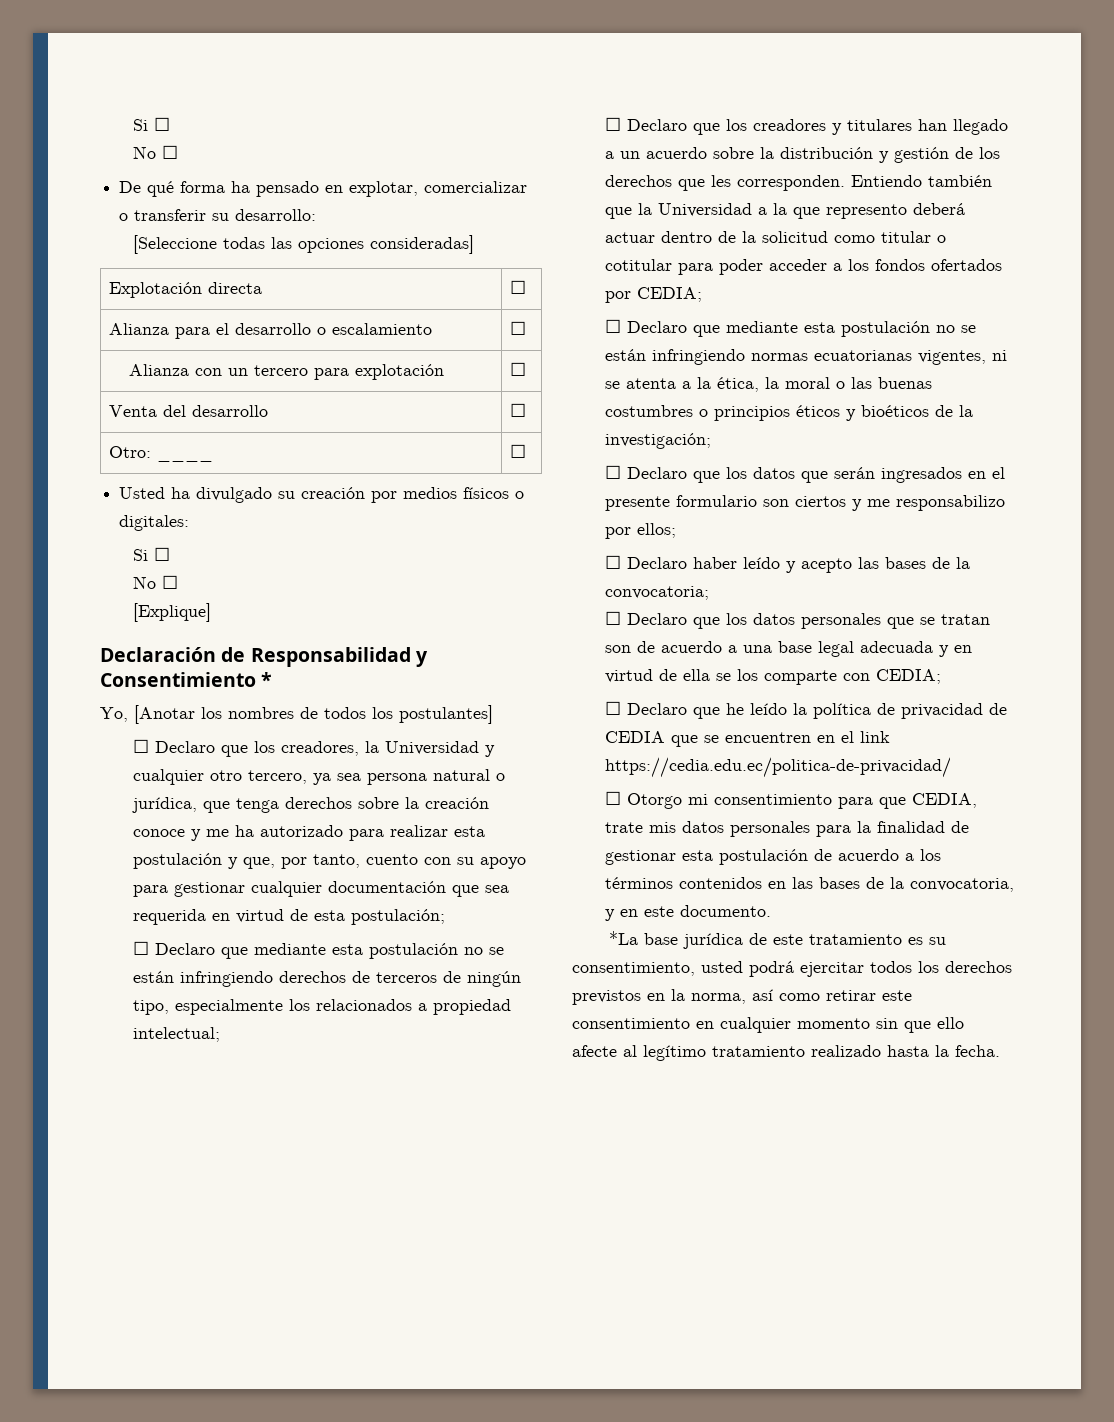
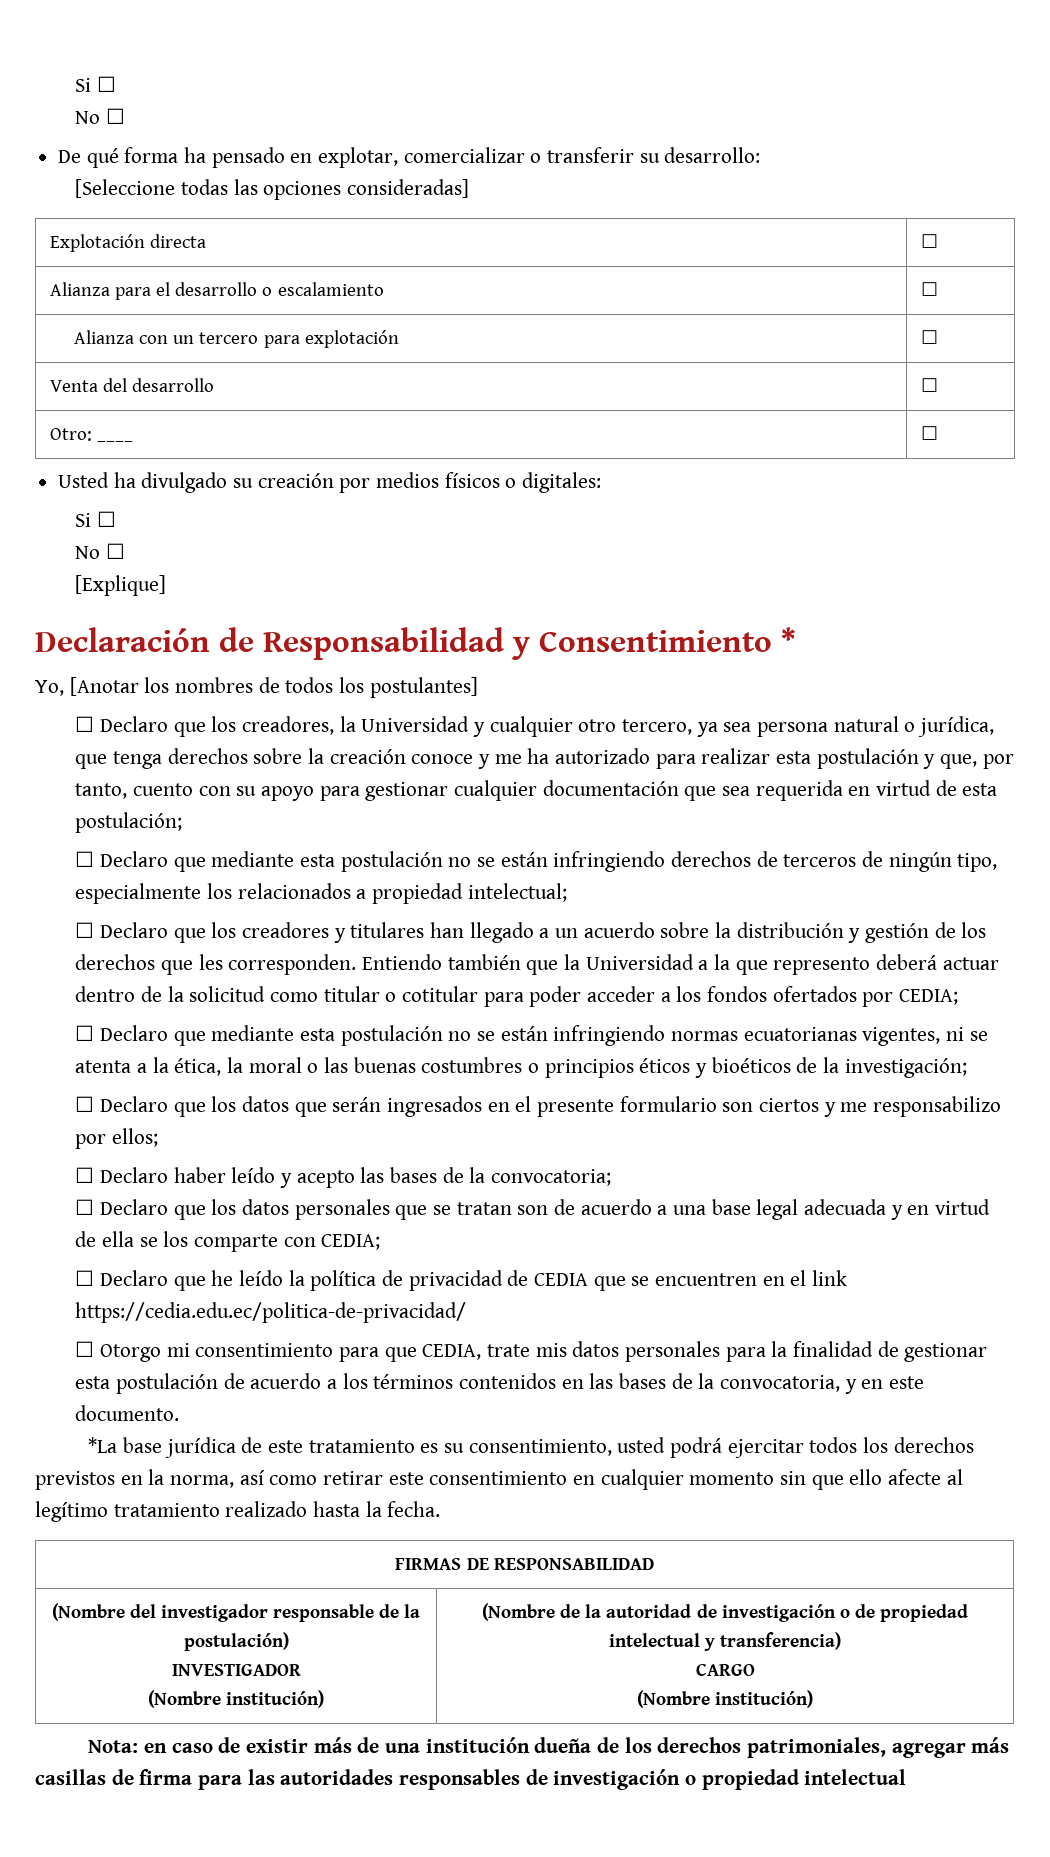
(1000, 1051) none -> [395,1558,654,1570] [51,1603,421,1622] [183,1632,289,1651] [171,1664,301,1676] [147,1690,325,1708] [481,1603,969,1622] [608,1632,842,1651] [695,1663,755,1676] [636,1690,814,1708] [88,1737,1010,1758] [35,1769,907,1790] // FIRMAS DE RESPONSABILIDAD // (Nombre del investigador responsable de la postulación) // INVESTIGADOR // (Nombre institución) | (Nombre de la autoridad de investigación o de propiedad intelectual y transferencia) // CARGO // (Nombre institución) // Nota: en caso de existir más de una institución dueña de los derechos patrimoniales, agregar más casillas de firma para las autoridades responsables de investigación o propiedad intelectual

